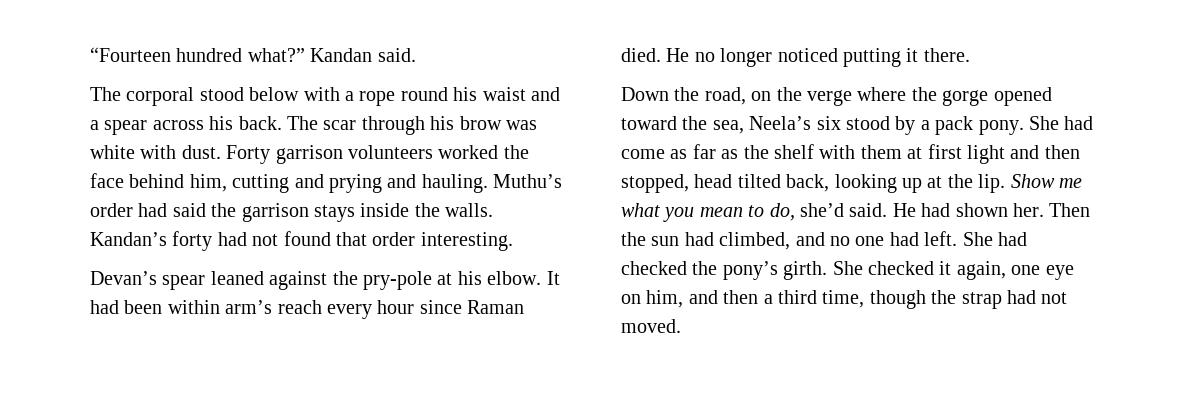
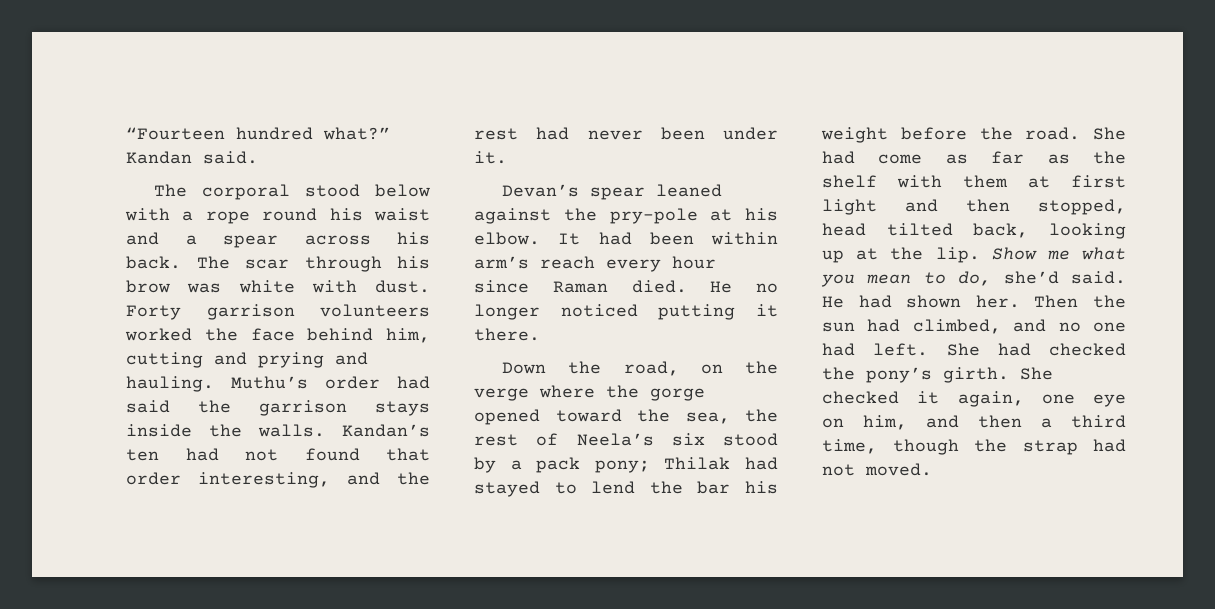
[172,231,213,251] forty -> [126,449,159,461] ten
[420,232,513,251] interesting. -> [198,472,430,488] [474,127,778,140] [474,151,507,164] interesting, and the rest had never been under it.
(744, 127) none -> [745,409,778,422] [474,433,559,446] the rest of
[978,120,1024,135] pony. -> [594,457,778,473] [474,481,778,497] [821,127,1081,143] pony; Thilak had stayed to lend the bar his weight before the road.

